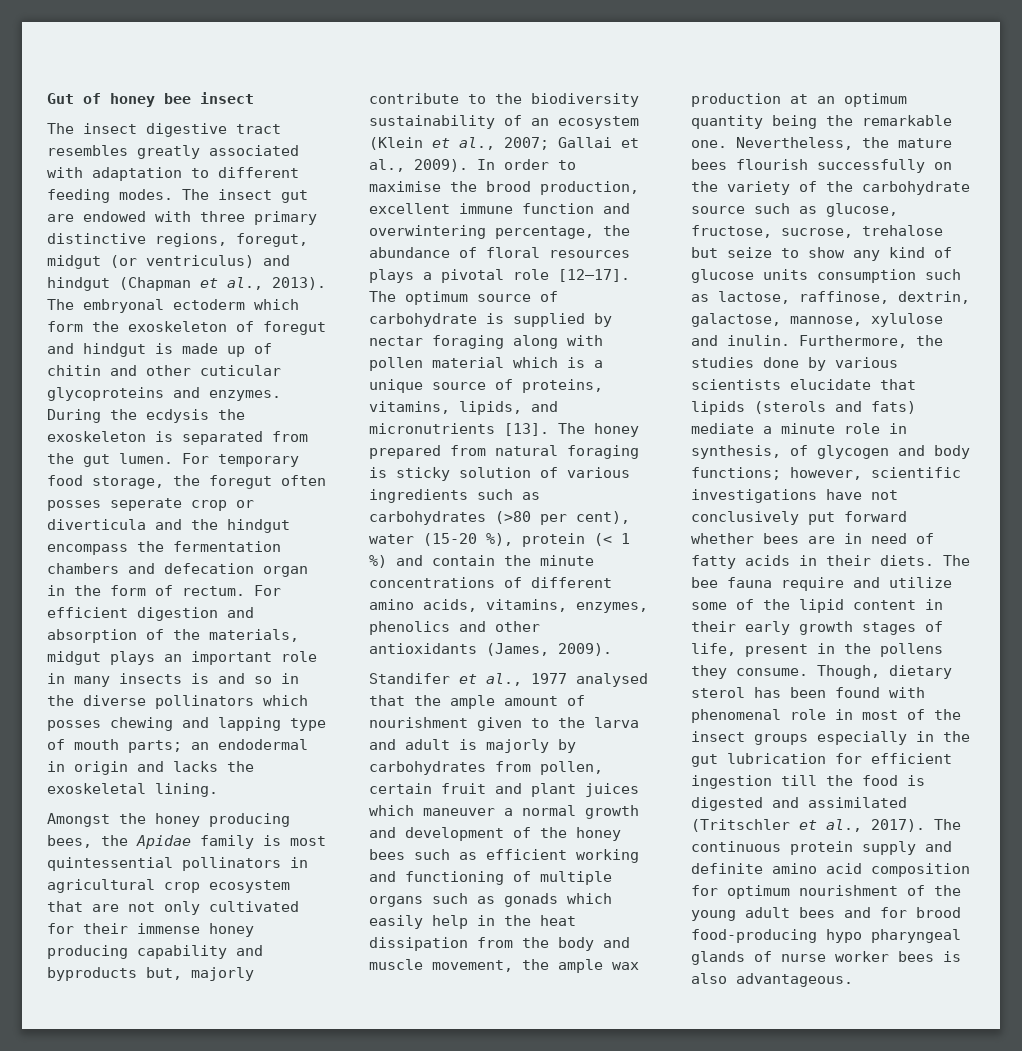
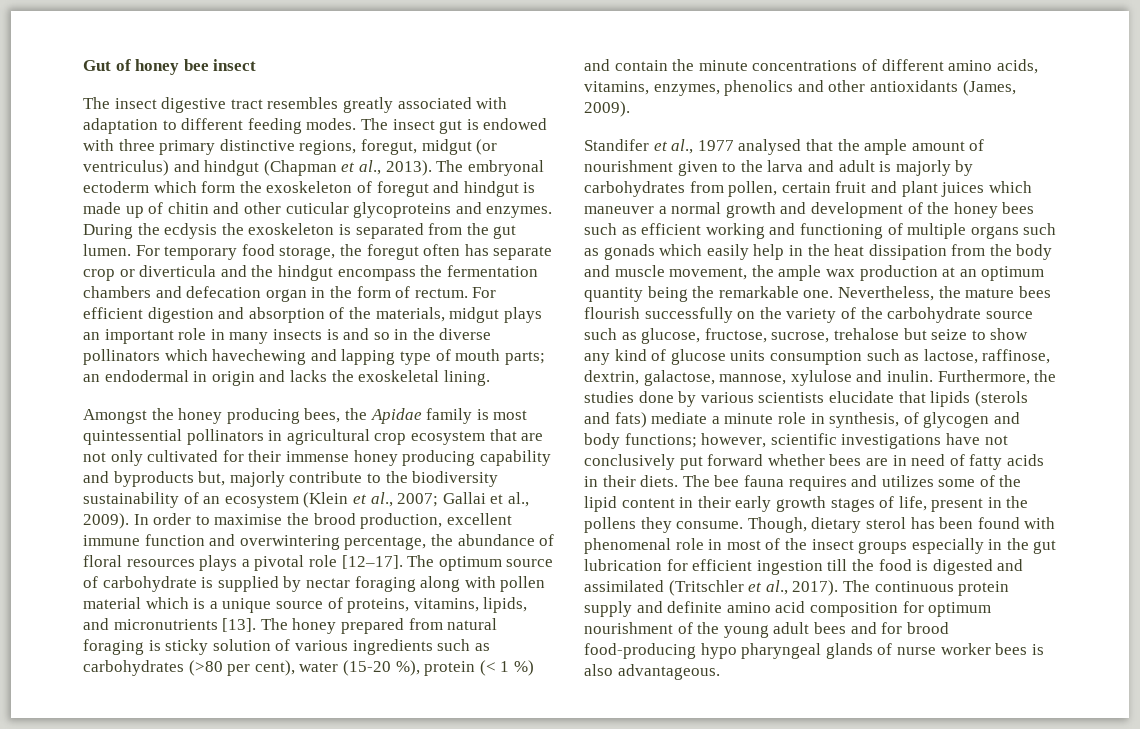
[47,214,74,222] are -> [466,119,479,130] is
[47,498,182,511] posses seperate -> [464,244,553,260] has separate
[47,717,173,731] posses chewing -> [212,349,307,365] havechewing
[781,577,952,591] require and utilize -> [788,475,934,491] requires and utilizes

